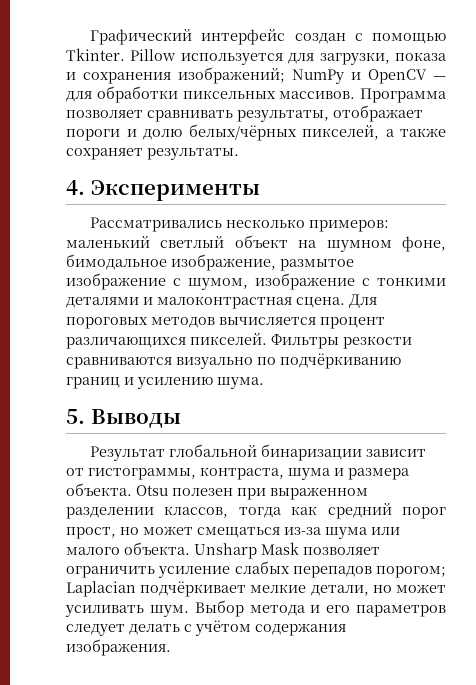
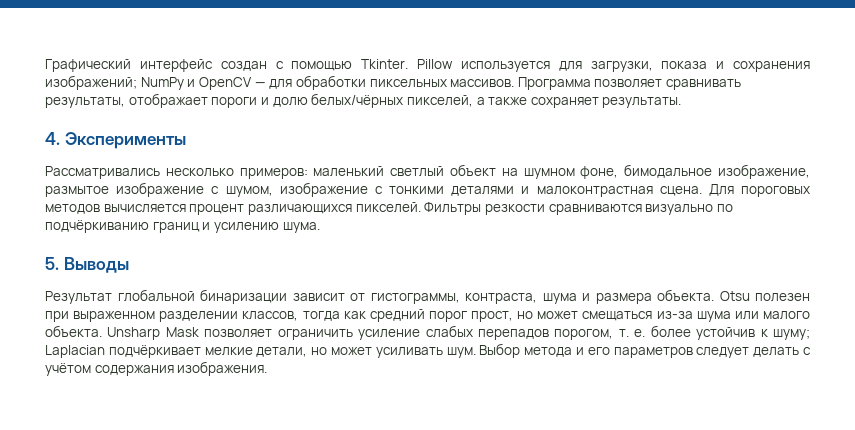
[376,566,446,578] порогом; -> [554,325,811,340] порогом, т. е. более устойчив к шуму;

